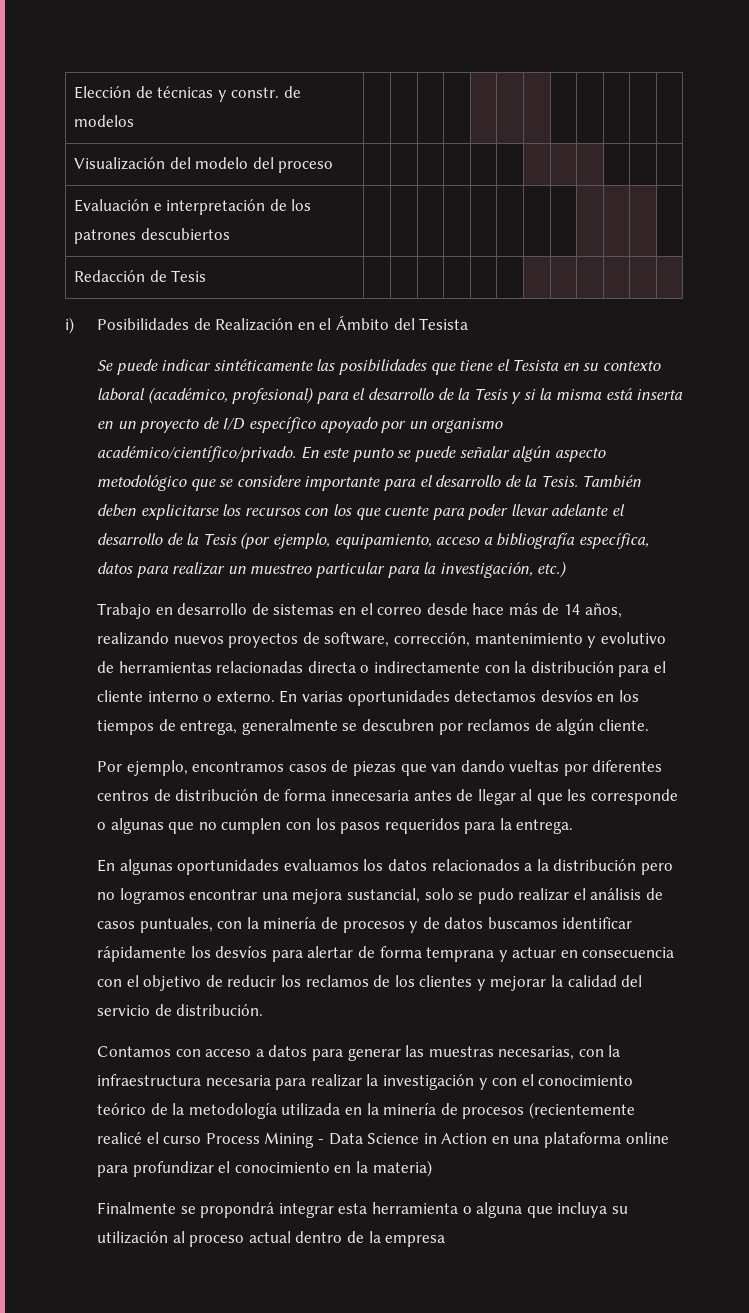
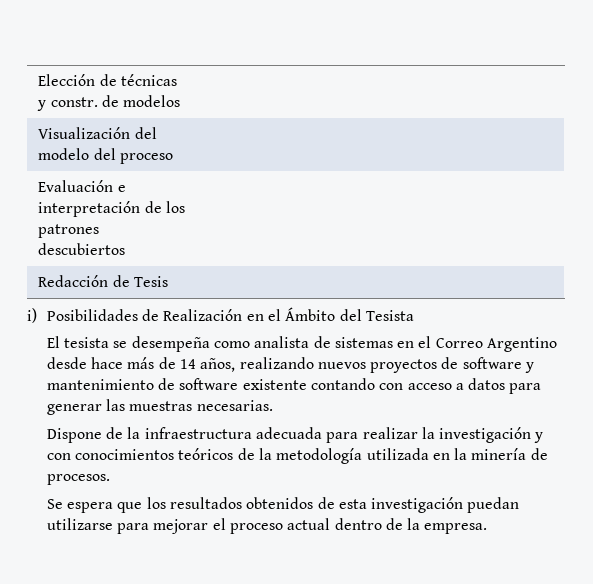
[96,359,662,375] [96,387,684,404] [96,416,504,433] [96,445,606,462] [96,475,642,491] [96,504,626,520] [96,532,649,549] [96,561,568,578] [96,603,248,619] Se puede indicar sintéticamente las posibilidades que tiene el Tesista en su contexto laboral (académico, profesional) para el desarrollo de la Tesis y si la misma está inserta en un proyecto de I/D específico apoyado por un organismo académico/científico/privado. En este punto se puede señalar algún aspecto metodológico que se considere importante para el desarrollo de la Tesis. También deben explicitarse los recursos con los que cuente para poder llevar adelante el desarrollo de la Tesis (por ejemplo, equipamiento, acceso a bibliografía específica, datos para realizar un muestreo particular para la investigación, etc.) // Trabajo en desarrollo -> [46,336,310,352] El tesista se desempeña como analista
[377,607,423,615] correo -> [435,337,558,352] Correo Argentino
[324,632,666,648] [96,661,666,677] [96,689,639,706] [96,718,649,735] [96,760,663,776] [96,789,679,805] [96,818,574,834] [96,859,673,875] [96,888,664,904] [96,916,633,933] [96,945,675,962] [96,975,643,991] [96,1004,264,1016] [96,1046,171,1057] software, corrección, mantenimiento y evolutivo de herramientas relacionadas directa o indirectamente con la distribución para el cliente interno o externo. En varias oportunidades detectamos desvíos en los tiempos de entrega, generalmente se descubren por reclamos de algún cliente. // Por ejemplo, encontramos casos de piezas que van dando vueltas por diferentes centros de distribución de forma innecesaria antes de llegar al que les corresponde o algunas que no cumplen con los pasos requeridos para la entrega. // En algunas oportunidades evaluamos los datos relacionados a la distribución pero no logramos encontrar una mejora sustancial, solo se pudo realizar el análisis de casos puntuales, con la minería de procesos y de datos buscamos identificar rápidamente los desvíos para alertar de forma temprana y actuar en consecuencia con el objetivo de reducir los reclamos de los clientes y mejorar la calidad del servicio de distribución. // Contamos -> [462,357,535,373] [46,378,375,390] software y mantenimiento de software existente contando
[498,1046,604,1060] necesarias, con -> [196,400,273,411] [46,427,123,443] necesarias. // Dispone de
[205,1075,271,1086] necesaria -> [255,427,322,439] adecuada
[521,1074,634,1086] [96,1103,146,1115] el conocimiento teórico -> [74,448,234,460] conocimientos teóricos
[462,1102,635,1119] [96,1132,669,1148] [96,1160,432,1177] [96,1202,628,1218] [96,1231,185,1244] procesos (recientemente realicé el curso Process Mining - Data Science in Action en una plataforma online para profundizar el conocimiento en la materia) // Finalmente se propondrá integrar esta herramienta o alguna que incluya su utilización al -> [46,474,110,485] [46,497,520,513] [46,518,226,534] procesos. // Se espera que los resultados obtenidos de esta investigación puedan utilizarse para mejorar el
[385,1235,446,1247] empresa -> [424,523,488,534] empresa.

